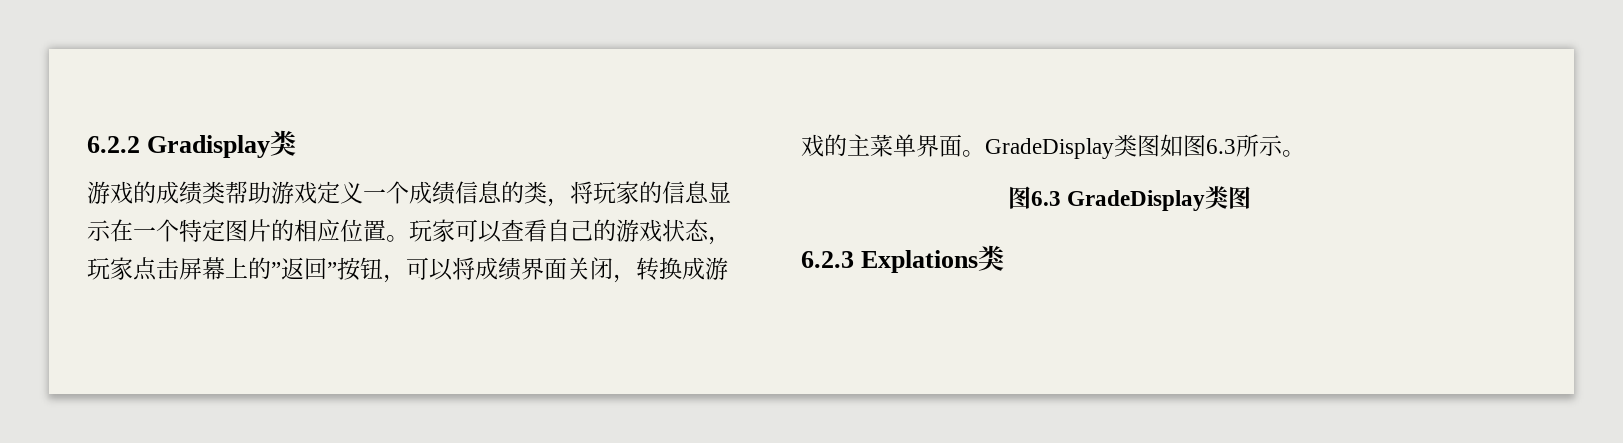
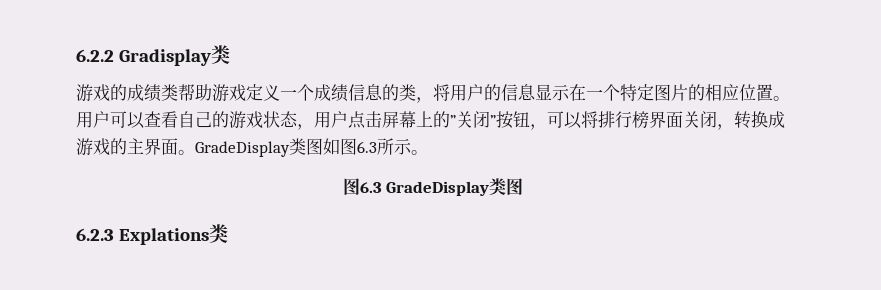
[593,181,639,204] 玩家 -> [450,84,484,101] 用户
[409,219,455,242] 玩家 -> [76,111,110,128] 用户
[87,257,133,280] 玩家 -> [314,111,348,128] 用户
[281,257,327,280] 返回 -> [456,111,490,128] 关闭
[475,257,521,281] 成绩 -> [598,111,649,129] 排行榜
[870,134,916,157] 菜单 -> (144, 146) none

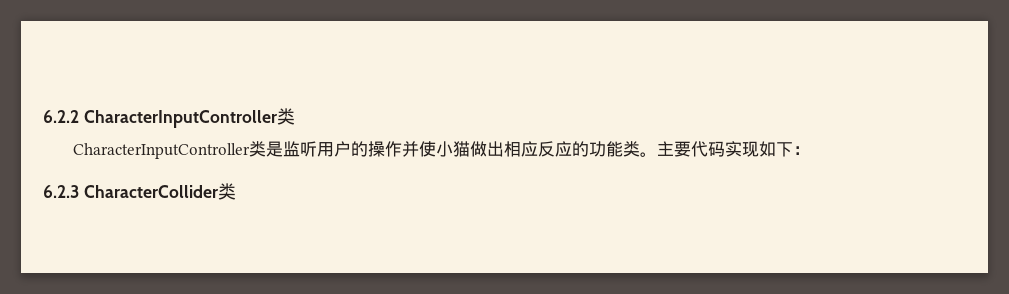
[119,49,212,66] Gradisplay -> [83,110,277,128] CharacterInputController
[76,84,790,103] [76,111,785,130] [76,138,428,157] [342,178,524,196] 游戏的成绩类帮助游戏定义一个成绩信息的类，将用户的信息显示在一个特定图片的相应位置。用户可以查看自己的游戏状态，用户点击屏幕上的”关闭”按钮，可以将排行榜界面关闭，转换成游戏的主界面。GradeDisplay类图如图6.3所示。 // 图6.3 GradeDisplay类图 -> [73,141,811,159] CharacterInputController类是监听用户的操作并使小猫做出相应反应的功能类。主要代码实现如下：
[119,228,210,245] Explations -> [83,185,218,198] CharacterCollider

